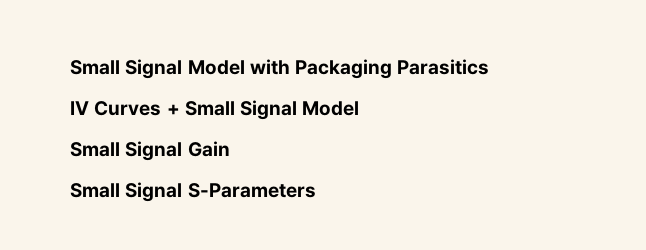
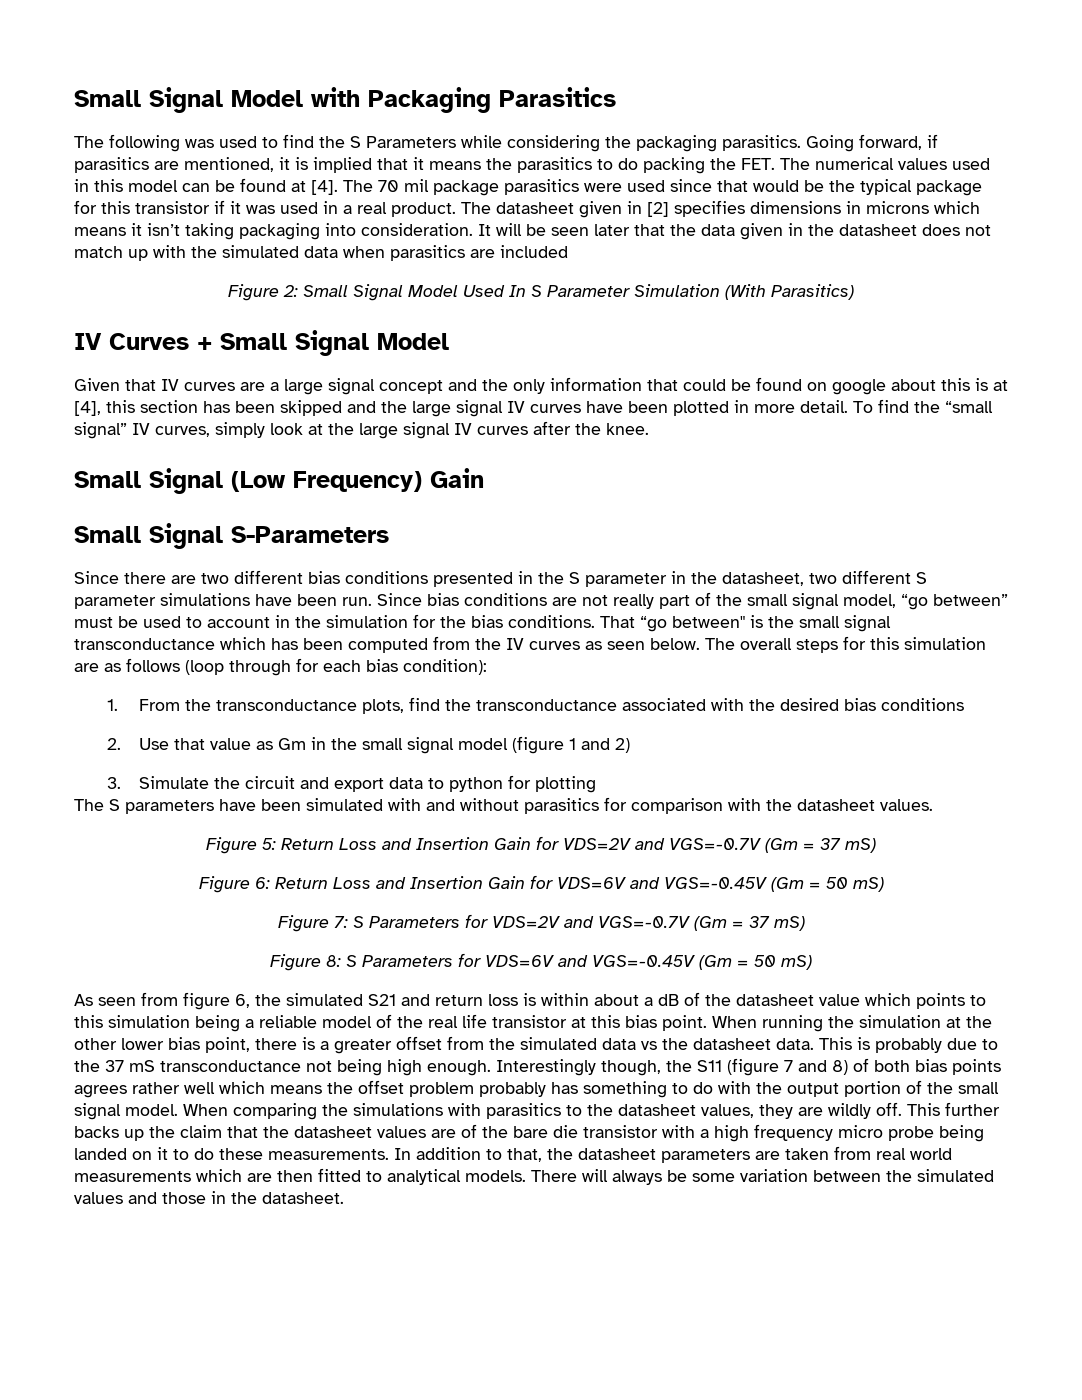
(490, 67) none -> [74,134,938,152] [74,157,990,174] [74,178,982,196] [74,200,980,218] [74,223,991,240] [74,245,568,261] [228,284,854,301] // The following was used to find the S Parameters while considering the packaging parasitics. Going forward, if parasitics are mentioned, it is implied that it means the parasitics to do packing the FET. The numerical values used in this model can be found at [4]. The 70 mil package parasitics were used since that would be the typical package for this transistor if it was used in a real product. The datasheet given in [2] specifies dimensions in microns which means it isn’t taking packaging into consideration. It will be seen later that the data given in the datasheet does not match up with the simulated data when parasitics are included // Figure 2: Small Signal Model Used In S Parameter Simulation (With Parasitics)
[70,141,183,161] // Small Signal -> [74,377,1008,395] [74,399,993,417] [74,421,649,439] [74,468,422,494] // Given that IV curves are a large signal concept and the only information that could be found on google about this is at [4], this section has been skipped and the large signal IV curves have been plotted in more detail. To find the “small signal” IV curves, simply look at the large signal IV curves after the knee. // Small Signal (Low Frequency)
(316, 190) none -> [74,570,927,587] [74,592,1008,610] [74,614,891,632] [74,636,986,653] [74,658,487,676] [106,697,965,714] [106,736,631,754] [106,775,597,793] [74,797,933,814] [206,836,876,854] [198,875,884,893] [277,914,805,932] [270,953,812,971] [74,992,986,1010] [74,1014,992,1032] [74,1036,998,1054] [74,1058,1001,1076] [74,1080,999,1098] [74,1102,1000,1120] [74,1124,984,1142] [74,1146,952,1163] [74,1168,994,1185] [74,1191,344,1204] // Since there are two different bias conditions presented in the S parameter in the datasheet, two different S parameter simulations have been run. Since bias conditions are not really part of the small signal model, “go between” must be used to account in the simulation for the bias conditions. That “go between" is the small signal transconductance which has been computed from the IV curves as seen below. The overall steps for this simulation are as follows (loop through for each bias condition): // 1. From the transconductance plots, find the transconductance associated with the desired bias conditions // 2. Use that value as Gm in the small signal model (figure 1 and 2) // 3. Simulate the circuit and export data to python for plotting // The S parameters have been simulated with and without parasitics for comparison with the datasheet values. // Figure 5: Return Loss and Insertion Gain for VDS=2V and VGS=-0.7V (Gm = 37 mS) // Figure 6: Return Loss and Insertion Gain for VDS=6V and VGS=-0.45V (Gm = 50 mS) // Figure 7: S Parameters for VDS=2V and VGS=-0.7V (Gm = 37 mS) // Figure 8: S Parameters for VDS=6V and VGS=-0.45V (Gm = 50 mS) // As seen from figure 6, the simulated S21 and return loss is within about a dB of the datasheet value which points to this simulation being a reliable model of the real life transistor at this bias point. When running the simulation at the other lower bias point, there is a greater offset from the simulated data vs the datasheet data. This is probably due to the 37 mS transconductance not being high enough. Interestingly though, the S11 (figure 7 and 8) of both bias points agrees rather well which means the offset problem probably has something to do with the output portion of the small signal model. When comparing the simulations with parasitics to the datasheet values, they are wildly off. This further backs up the claim that the datasheet values are of the bare die transistor with a high frequency micro probe being landed on it to do these measurements. In addition to that, the datasheet parameters are taken from real world measurements which are then fitted to analytical models. There will always be some variation between the simulated values and those in the datasheet.

